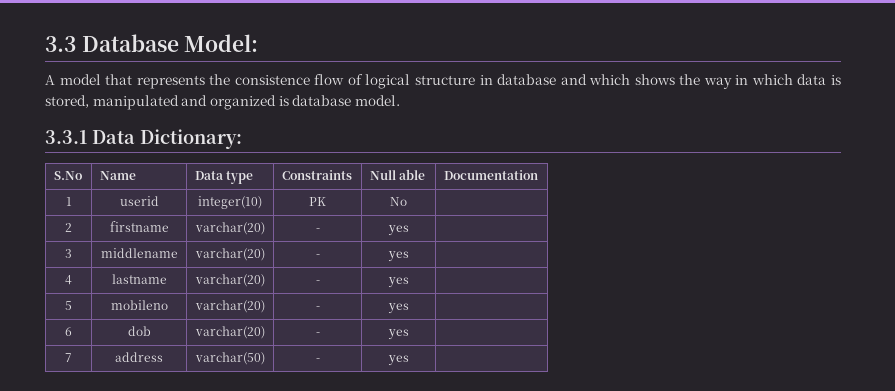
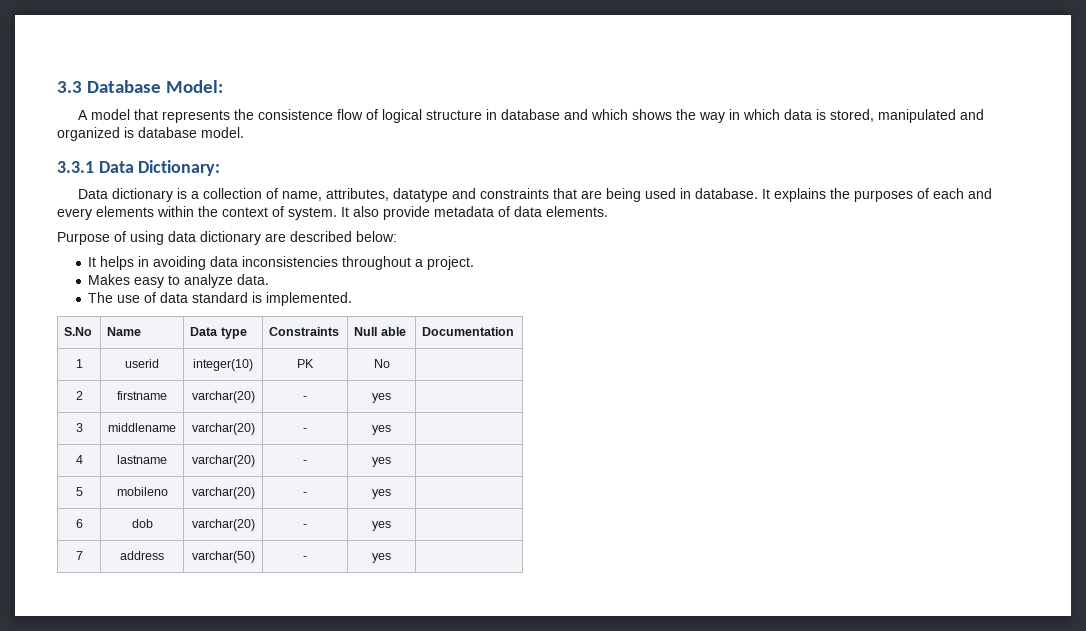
(242, 139) none -> [78,188,993,202] [57,206,608,220] [57,231,397,245] [88,256,475,270] [88,274,270,288] [88,292,353,306] // Data dictionary is a collection of name, attributes, datatype and constraints that are being used in database. It explains the purposes of each and every elements within the context of system. It also provide metadata of data elements. // Purpose of using data dictionary are described below: // It helps in avoiding data inconsistencies throughout a project. // Makes easy to analyze data. // The use of data standard is implemented.

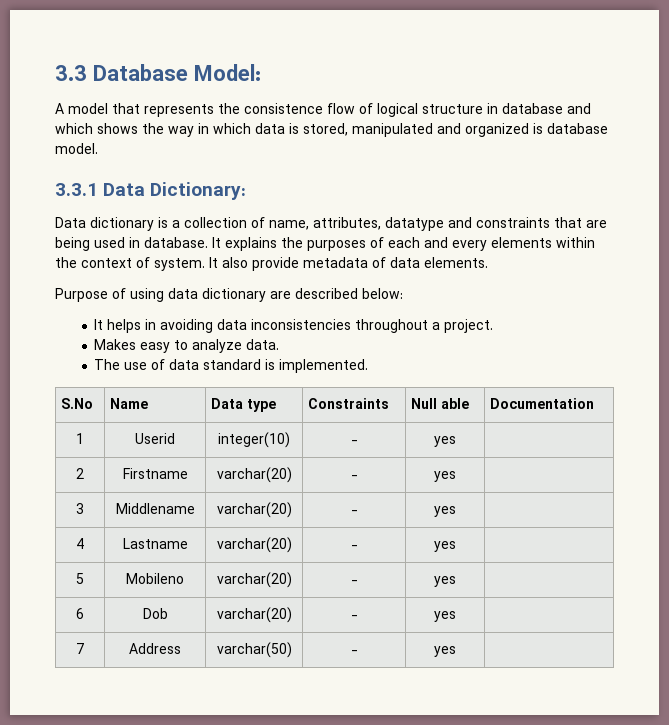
[125,359,159,368] userid -> [135,433,175,444] Userid
[297,359,314,368] [373,359,390,368] PK | No -> [350,440,358,444] [434,436,456,447] - | yes
[117,391,167,400] firstname -> [122,468,188,479] Firstname
[108,423,176,432] middlename -> [115,503,195,514] Middlename
[117,455,167,464] lastname -> [122,538,188,549] Lastname
[116,487,168,496] mobileno -> [126,573,184,584] Mobileno
[131,519,153,528] dob -> [142,608,168,619] Dob
[120,551,164,560] address -> [129,643,181,654] Address

